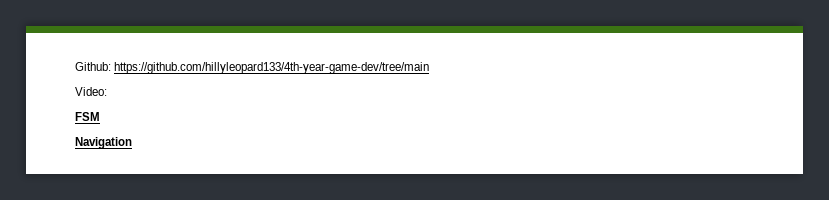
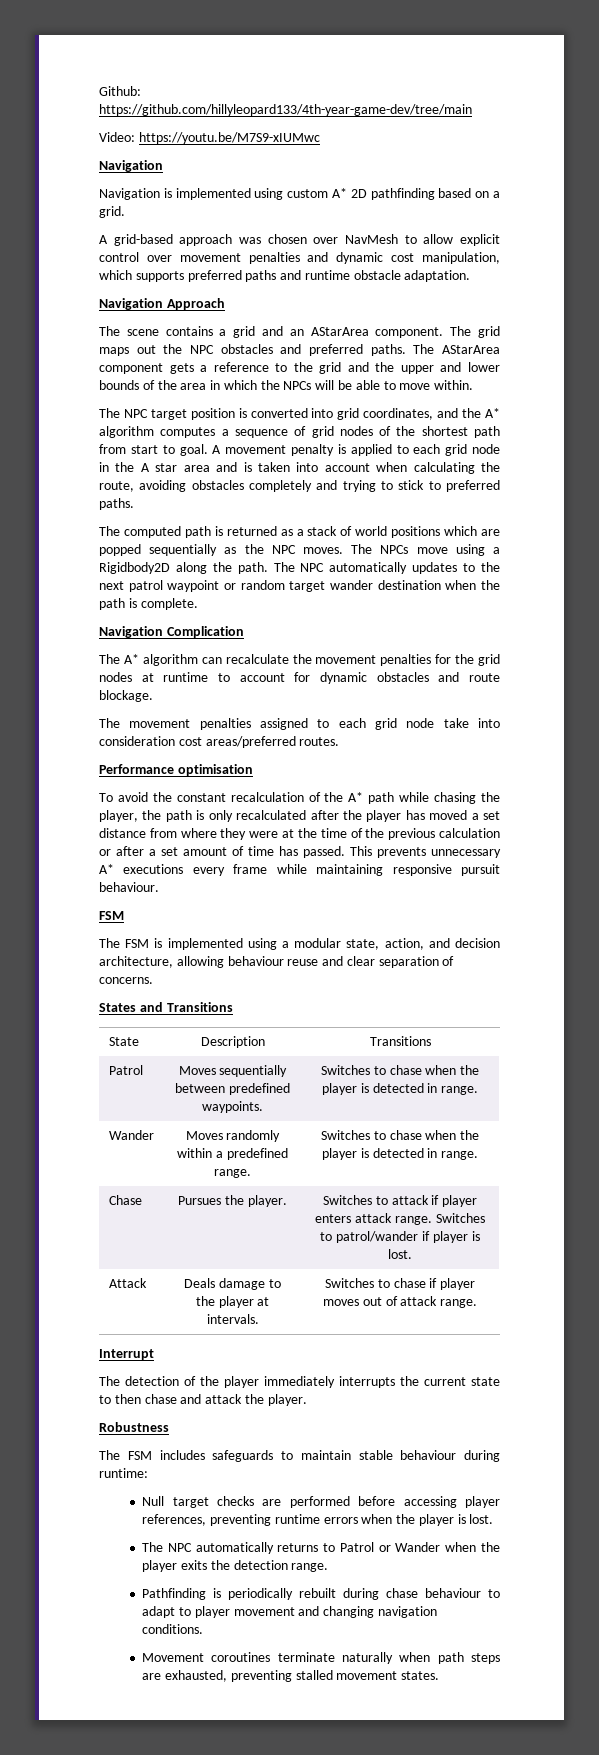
[75,112,100,121] [75,137,132,149] // FSM // Navigation -> [138,132,320,144] [99,160,163,172] [99,188,501,200] [99,206,125,218] [99,234,501,246] [99,252,500,264] [99,270,471,282] [99,298,225,310] [99,326,501,338] [99,344,501,356] [99,362,500,374] [99,380,474,390] [99,408,500,420] [99,426,501,438] [99,444,500,456] [99,462,501,474] [99,480,500,492] [99,498,134,510] [99,526,501,538] [99,544,500,556] [99,562,501,574] [99,580,501,592] [99,598,198,610] [99,626,244,638] [99,654,500,666] [99,672,501,684] [99,690,153,702] [99,718,500,730] [99,736,340,748] [99,764,253,776] [99,792,500,804] [99,810,501,822] [99,828,500,840] [99,846,501,858] [99,864,500,876] [99,882,159,892] [99,911,124,920] [99,938,500,950] [99,956,455,968] [99,977,153,984] [99,1002,233,1012] [108,1037,139,1046] [200,1036,265,1048] [369,1036,431,1046] [108,1065,143,1075] [178,1065,288,1077] [175,1083,290,1095] [202,1101,263,1113] [320,1065,480,1075] [321,1083,479,1095] [108,1130,154,1140] [185,1130,281,1142] [177,1148,288,1160] [214,1169,251,1178] [320,1130,480,1140] [321,1148,479,1160] [108,1195,142,1205] [178,1195,287,1207] [322,1195,478,1207] [315,1213,485,1225] [320,1231,480,1243] [388,1249,412,1259] [108,1278,147,1288] [184,1278,281,1290] [195,1296,270,1308] [206,1314,259,1324] [324,1278,476,1290] [322,1296,478,1308] [99,1349,154,1360] [99,1376,500,1388] [99,1394,307,1406] [99,1422,169,1432] [99,1450,500,1462] [99,1468,148,1478] [142,1496,501,1508] [142,1514,494,1526] [142,1542,500,1554] [142,1560,329,1572] [142,1588,500,1600] [142,1606,437,1618] [142,1624,204,1634] [142,1652,501,1664] [142,1670,440,1682] https://youtu.be/M7S9-xIUMwc // Navigation // Navigation is implemented using custom A* 2D pathfinding based on a grid. // A grid-based approach was chosen over NavMesh to allow explicit control over movement penalties and dynamic cost manipulation, which supports preferred paths and runtime obstacle adaptation. // Navigation Approach // The scene contains a grid and an AStarArea component. The grid maps out the NPC obstacles and preferred paths. The AStarArea component gets a reference to the grid and the upper and lower bounds of the area in which the NPCs will be able to move within. // The NPC target position is converted into grid coordinates, and the A* algorithm computes a sequence of grid nodes of the shortest path from start to goal. A movement penalty is applied to each grid node in the A star area and is taken into account when calculating the route, avoiding obstacles completely and trying to stick to preferred paths. // The computed path is returned as a stack of world positions which are popped sequentially as the NPC moves. The NPCs move using a Rigidbody2D along the path. The NPC automatically updates to the next patrol waypoint or random target wander destination when the path is complete. // Navigation Complication // The A* algorithm can recalculate the movement penalties for the grid nodes at runtime to account for dynamic obstacles and route blockage. // The movement penalties assigned to each grid node take into consideration cost areas/preferred routes. // Performance optimisation // To avoid the constant recalculation of the A* path while chasing the player, the path is only recalculated after the player has moved a set distance from where they were at the time of the previous calculation or after a set amount of time has passed. This prevents unnecessary A* executions every frame while maintaining responsive pursuit behaviour. // FSM // The FSM is implemented using a modular state, action, and decision architecture, allowing behaviour reuse and clear separation of concerns. // States and Transitions // State | Description | Transitions // Patrol | Moves sequentially between predefined waypoints. | Switches to chase when the player is detected in range. // Wander | Moves randomly within a predefined range. | Switches to chase when the player is detected in range. // Chase | Pursues the player. | Switches to attack if player enters attack range. Switches to patrol/wander if player is lost. // Attack | Deals damage to the player at intervals. | Switches to chase if player moves out of attack range. // Interrupt // The detection of the player immediately interrupts the current state to then chase and attack the player. // Robustness // The FSM includes safeguards to maintain stable behaviour during runtime: // Null target checks are performed before accessing player references, preventing runtime errors when the player is lost. // The NPC automatically returns to Patrol or Wander when the player exits the detection range. // Pathfinding is periodically rebuilt during chase behaviour to adapt to player movement and changing navigation conditions. // Movement coroutines terminate naturally when path steps are exhausted, preventing stalled movement states.

